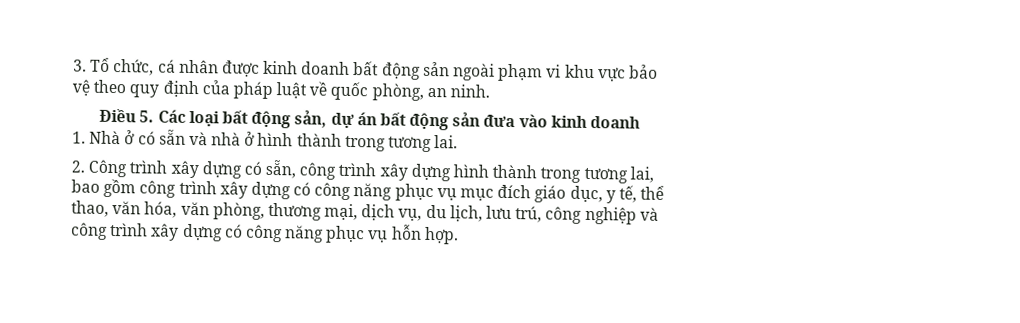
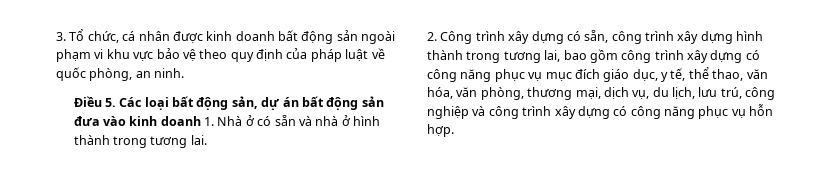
(658, 71) // -> (180, 53) none
(640, 122) // -> (201, 121) none
(654, 174) // -> (561, 56) none
(665, 192) // -> (709, 73) none
(659, 214) // -> (486, 111) none

